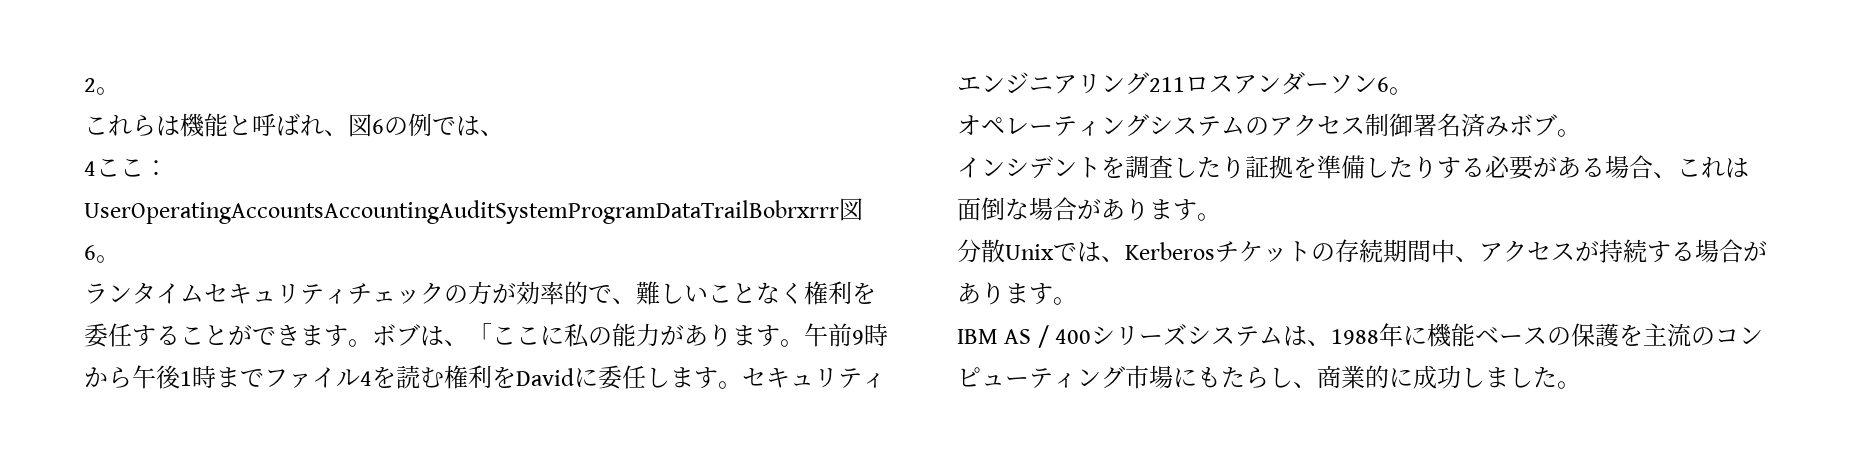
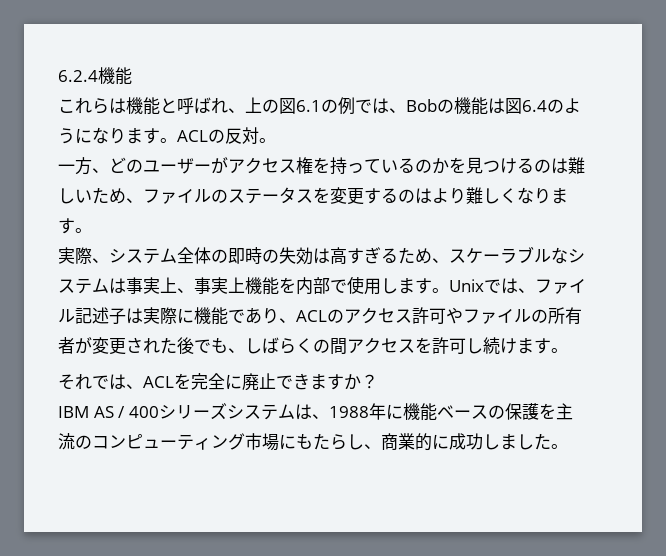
[84,78,120,95] 2。 -> [58,67,132,85] 6.2.4機能
[348,114,384,137] 図6 -> [245,97,321,114] 上の図6.1
[84,158,168,177] [84,198,863,224] [84,245,120,263] [84,281,876,305] [84,323,888,348] [84,365,886,390] [957,72,1413,95] [957,113,1581,137] [957,155,1749,180] [957,197,1221,221] [957,239,1767,263] [957,282,1077,305] // 4ここ：UserOperatingAccountsAccountingAuditSystemProgramDataTrailBobrxrrr図6。 // ランタイムセキュリティチェックの方が効率的で、難しいことなく権利を委任することができます。ボブは、「ここに私の能力があります。午前9時から午後1時までファイル4を読む権利をDavidに委任します。セキュリティエンジニアリング211ロスアンダーソン6。 // オペレーティングシステムのアクセス制御署名済みボブ。 // インシデントを調査したり証拠を準備したりする必要がある場合、これは面倒な場合があります。 // 分散Unixでは、Kerberosチケットの存続期間中、アクセスが持続する場合があります。 -> [406,97,581,115] [58,127,276,144] [58,157,585,175] [58,187,568,205] [58,218,92,234] [58,246,585,265] [58,276,586,295] [58,307,582,325] [58,337,568,355] [58,373,378,391] Bobの機能は図6.4のようになります。ACLの反対。 // 一方、どのユーザーがアクセス権を持っているのかを見つけるのは難しいため、ファイルのステータスを変更するのはより難しくなります。 // 実際、システム全体の即時の失効は高すぎるため、スケーラブルなシステムは事実上、事実上機能を内部で使用します。Unixでは、ファイル記述子は実際に機能であり、ACLのアクセス許可やファイルの所有者が変更された後でも、しばらくの間アクセスを許可し続けます。 // それでは、ACLを完全に廃止できますか？

